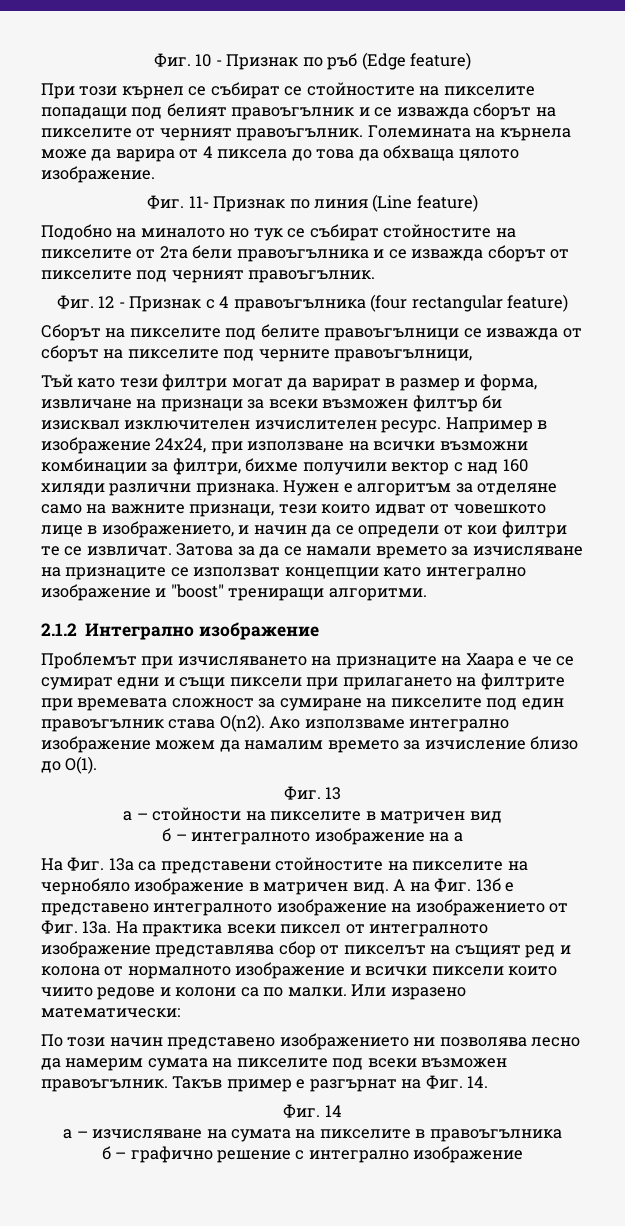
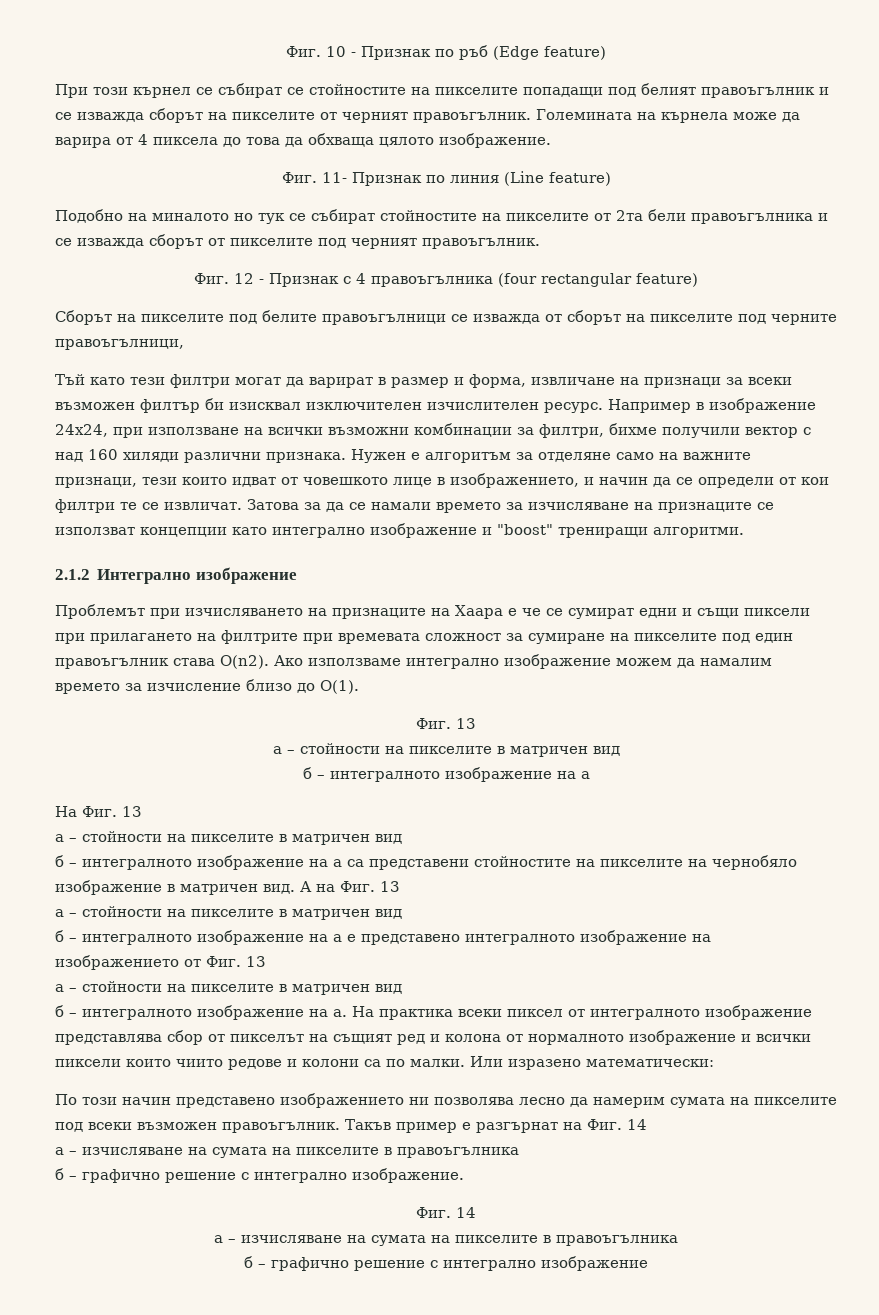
[108,858,134,871] 13а -> [122,806,142,817] [55,831,402,845] [55,855,342,870] 13 // а – стойности на пикселите в матричен вид // б – интегралното изображение на а
[475,878,501,892] 13б -> [380,881,400,892] [55,906,402,920] [55,930,342,945] 13 // а – стойности на пикселите в матричен вид // б – интегралното изображение на а
[82,921,112,934] 13а. -> [246,956,266,967] [55,981,402,995] [55,1005,347,1020] 13 // а – стойности на пикселите в матричен вид // б – интегралното изображение на а.
[467,1076,489,1088] 14. -> [627,1119,647,1130] [55,1147,519,1158] [55,1168,464,1183] 14 // a – изчисляване на сумата на пикселите в правоъгълника // б – графично решение с интегрално изображение.

